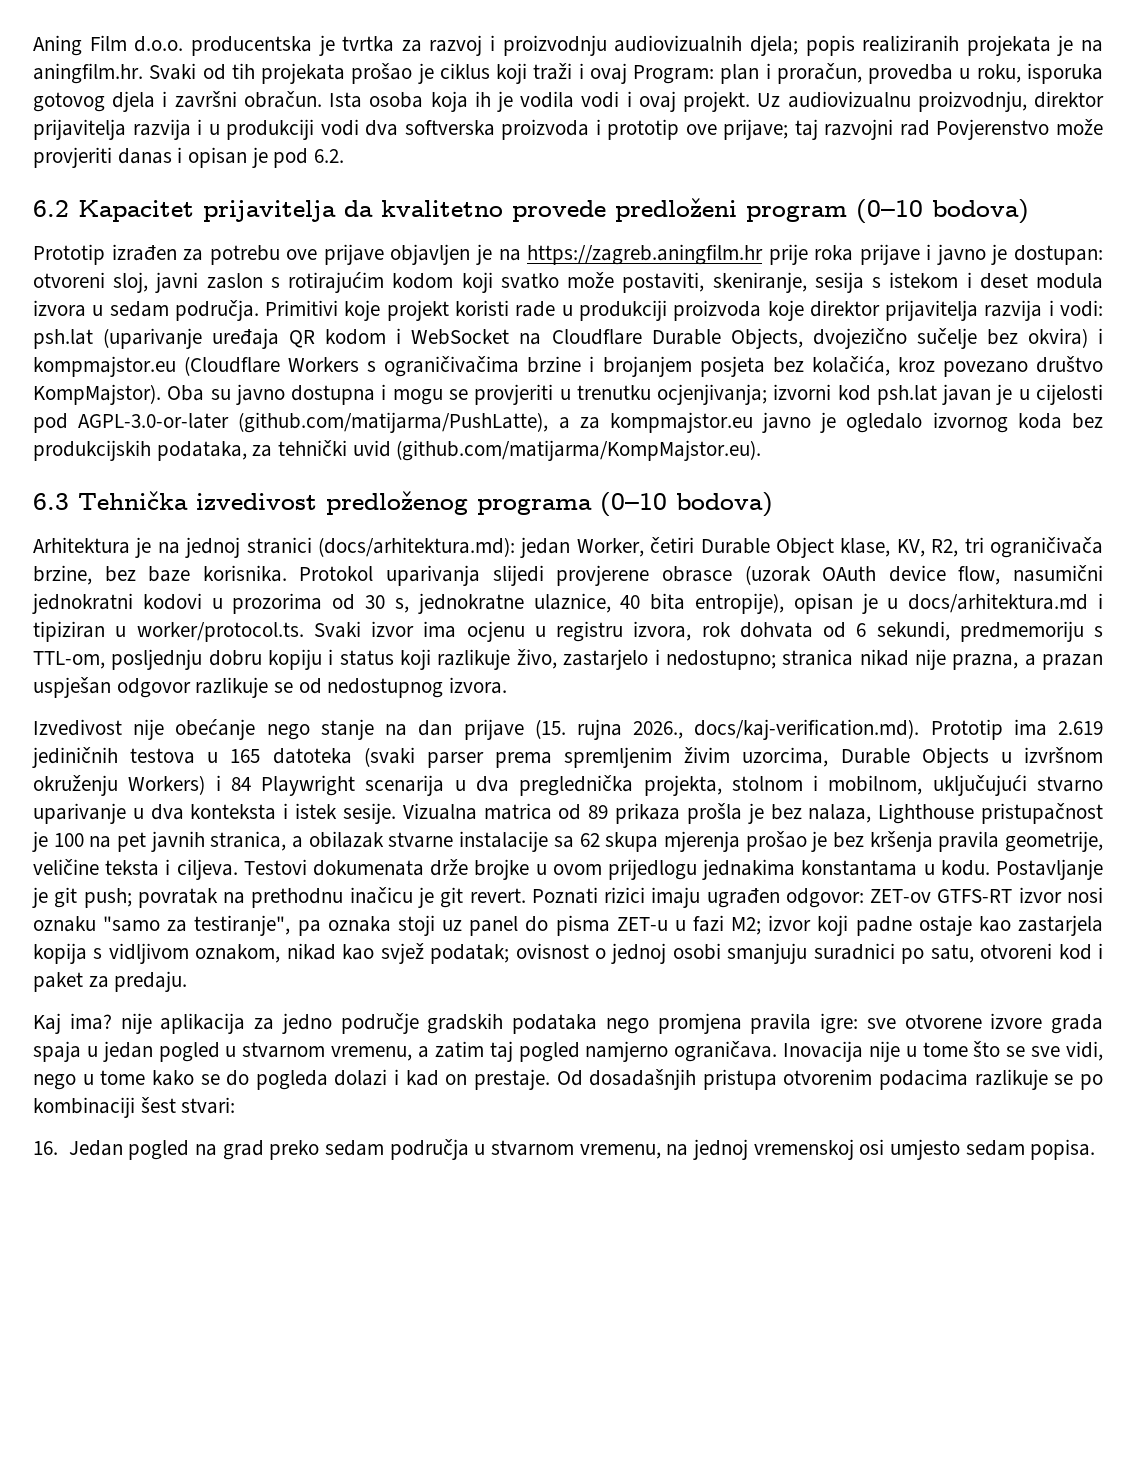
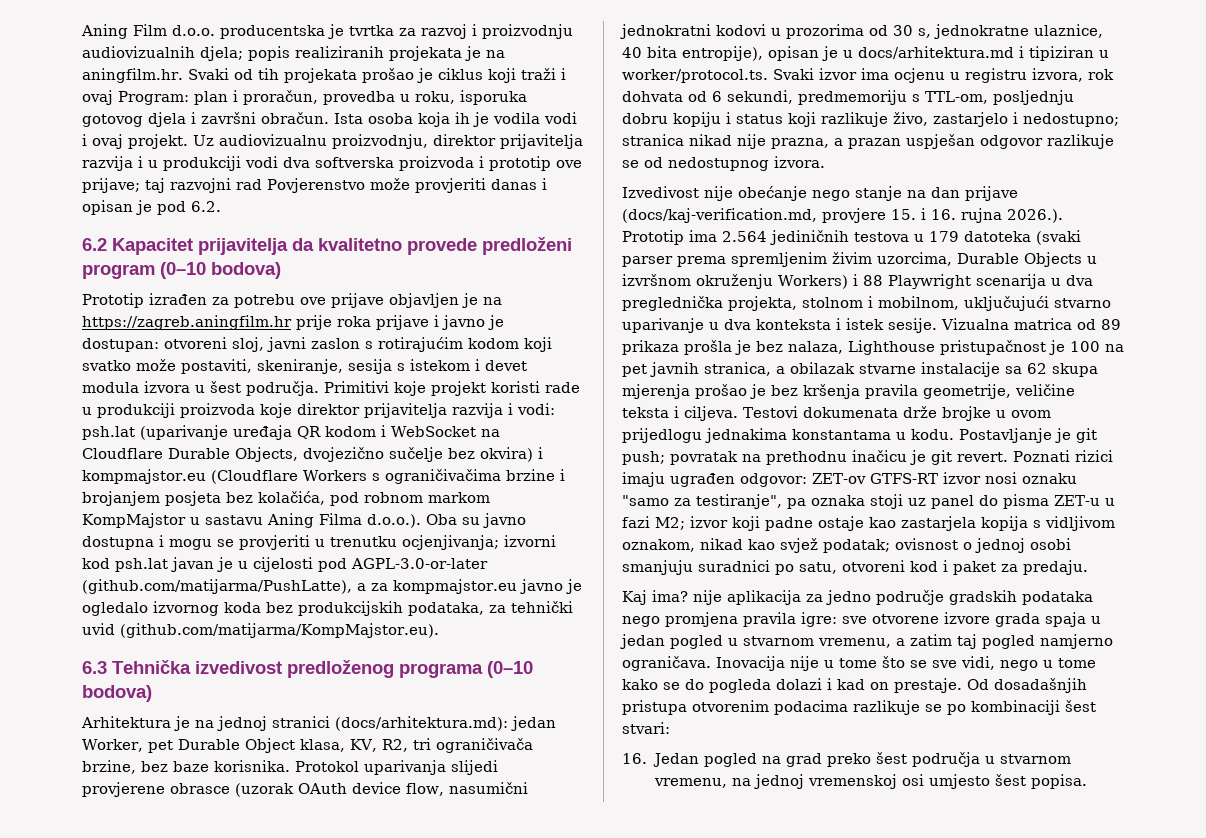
[979,273,1028,289] deset -> [485,360,527,371] devet
[109,301,169,317] sedam -> [210,381,241,393] šest
[897,356,1104,377] [33,384,161,405] kroz povezano društvo KompMajstor). -> [330,492,490,506] [82,513,421,528] pod robnom markom KompMajstor u sastavu Aning Filma d.o.o.).
[650,537,695,553] četiri -> [147,740,173,753] pet
[840,538,891,557] klase, -> [299,739,345,752] klasa,
[534,719,920,740] (15. rujna 2026., docs/kaj-verification.md). -> [622,208,1063,223] (docs/kaj-verification.md, provjere 15. i 16. rujna 2026.).
[1057,721,1103,735] 2.619 -> [722,231,767,242] 2.564
[230,749,261,763] 165 -> [929,231,959,242] 179
[230,777,251,791] 84 -> [862,275,883,286] 88
[324,1140,384,1156] sedam -> [875,752,907,764] šest
[965,1140,1025,1156] sedam -> [994,774,1026,786] šest

